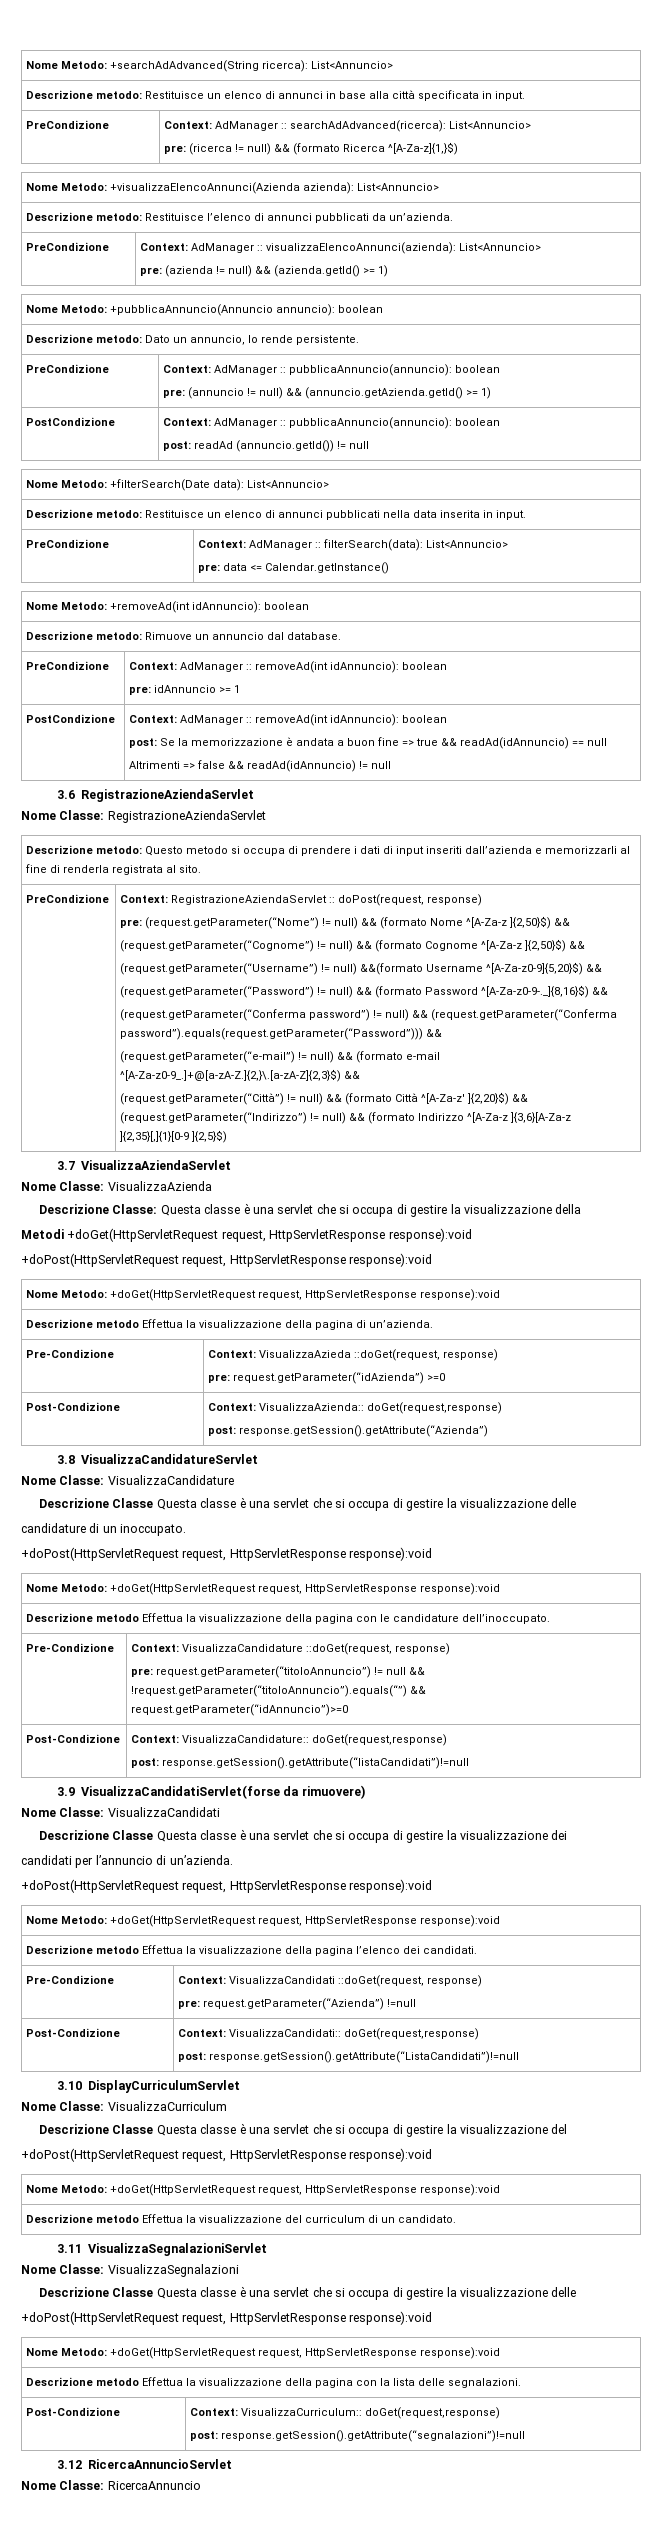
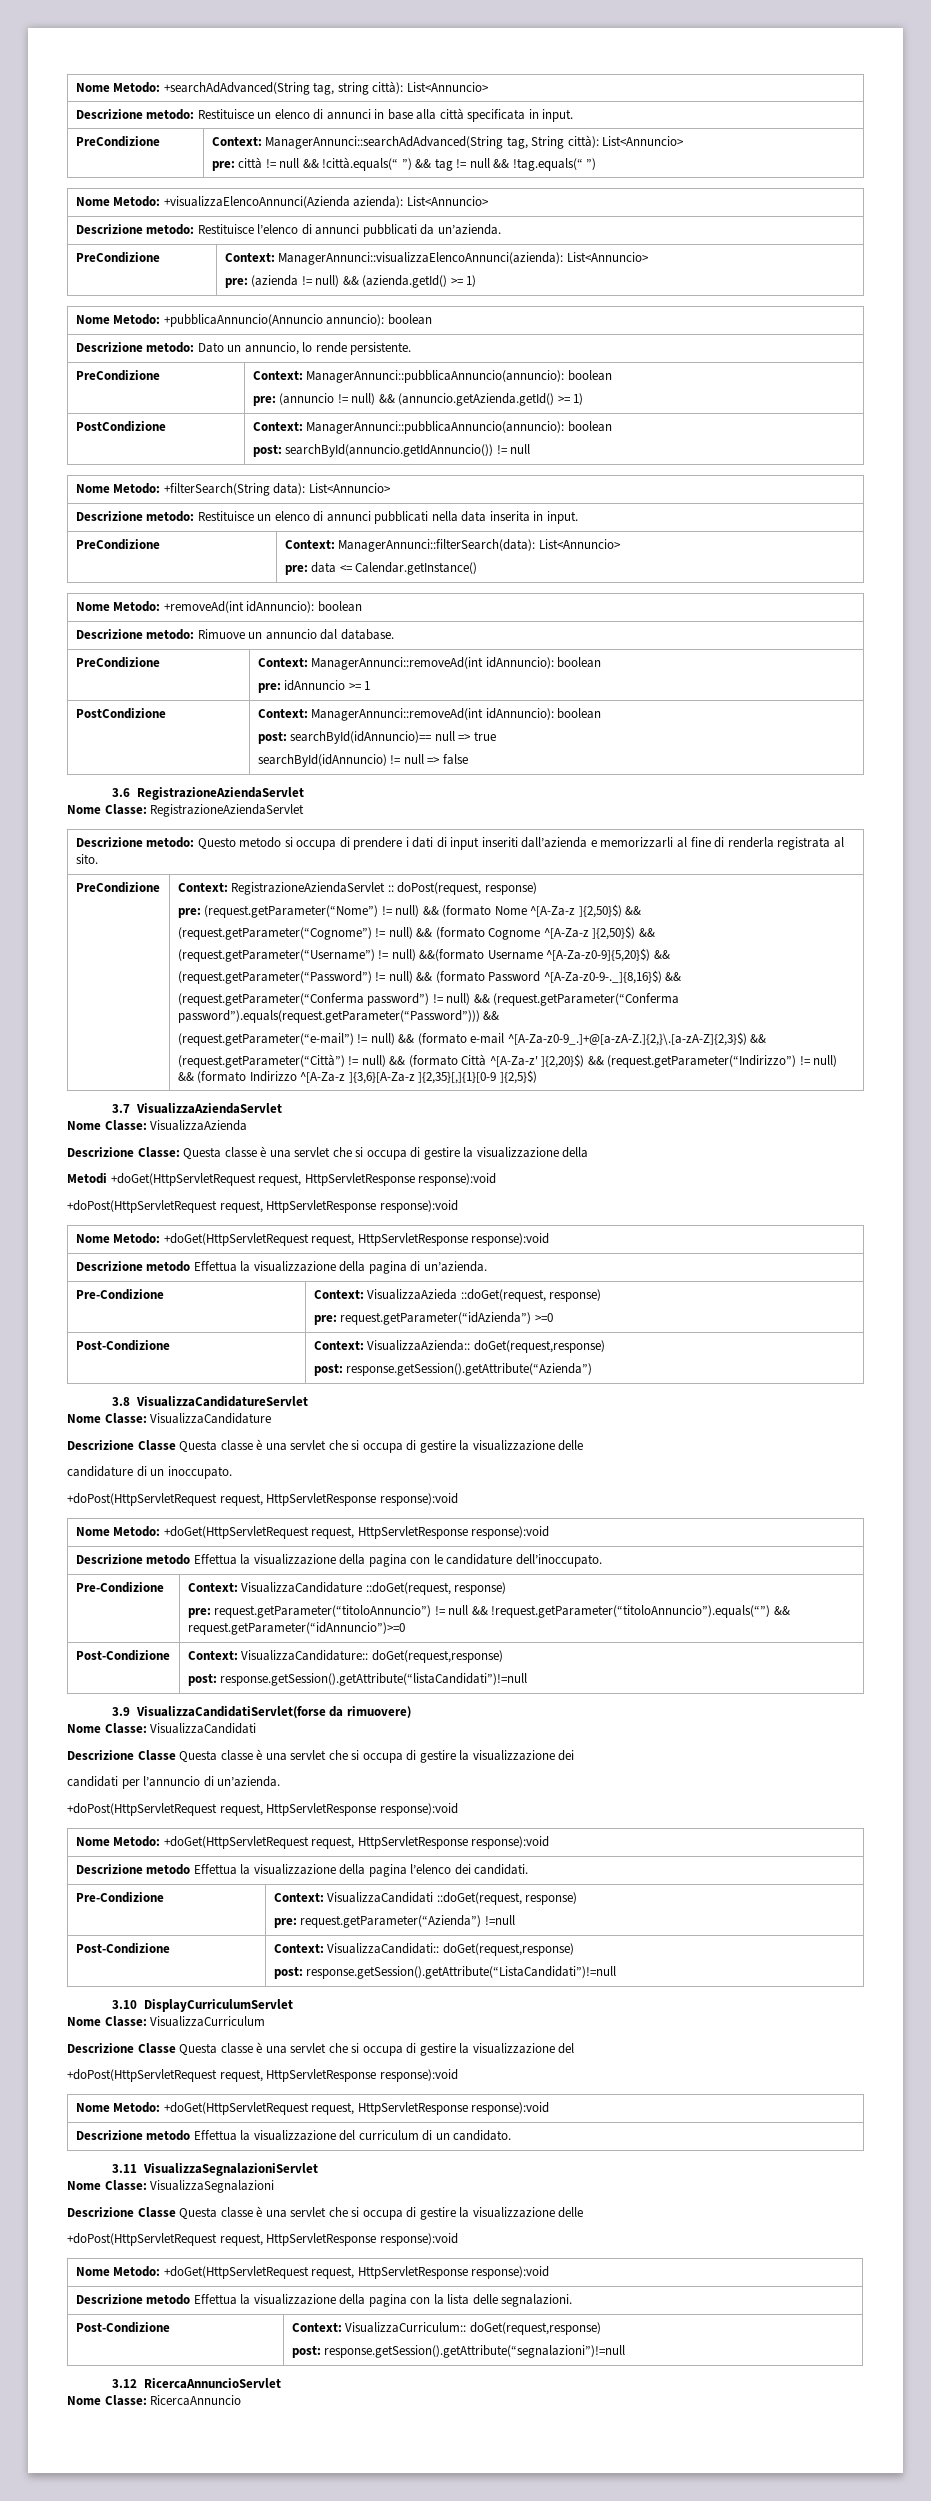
[262,60,309,72] ricerca): -> [313,81,404,95] tag, string città):
[215,120,532,132] [164,142,459,155] AdManager :: searchAdAdvanced(ricerca): List<Annuncio> // pre: (ricerca != null) && (formato Ricerca ^[A-Za-z]{1,}$) -> [265,135,685,149] [211,157,597,171] ManagerAnnunci::searchAdAdvanced(String tag, String città): List<Annuncio> // pre: città != null && !città.equals(“ ”) && tag != null && !tag.equals(“ ”)
[191,242,457,254] AdManager :: visualizzaElencoAnnunci(azienda): -> [278,252,564,265] ManagerAnnunci::visualizzaElencoAnnunci(azienda):
[214,364,453,376] AdManager :: pubblicaAnnuncio(annuncio): -> [306,370,565,383] ManagerAnnunci::pubblicaAnnuncio(annuncio):
[214,417,501,429] [163,440,335,452] AdManager :: pubblicaAnnuncio(annuncio): boolean // post: readAd (annuncio.getId()) -> [306,421,612,434] [252,444,494,457] ManagerAnnunci::pubblicaAnnuncio(annuncio): boolean // post: searchById(annuncio.getIdAnnuncio())
[110,479,211,491] +filterSearch(Date -> [163,483,270,496] +filterSearch(String
[249,539,424,551] AdManager :: filterSearch(data): -> [338,539,536,552] ManagerAnnunci::filterSearch(data):
[180,661,329,673] AdManager :: removeAd(int -> [311,657,484,670] ManagerAnnunci::removeAd(int
[180,714,329,726] AdManager :: removeAd(int -> [311,708,484,721] ManagerAnnunci::removeAd(int
[160,737,400,746] Se la memorizzazione è andata a buon fine -> [290,731,455,744] searchById(idAnnuncio)== null
[441,737,608,749] [129,761,181,769] && readAd(idAnnuncio) == null // Altrimenti -> [257,754,424,767] // searchById(idAnnuncio) != null
[228,760,392,772] && readAd(idAnnuncio) != null -> (468, 759) none

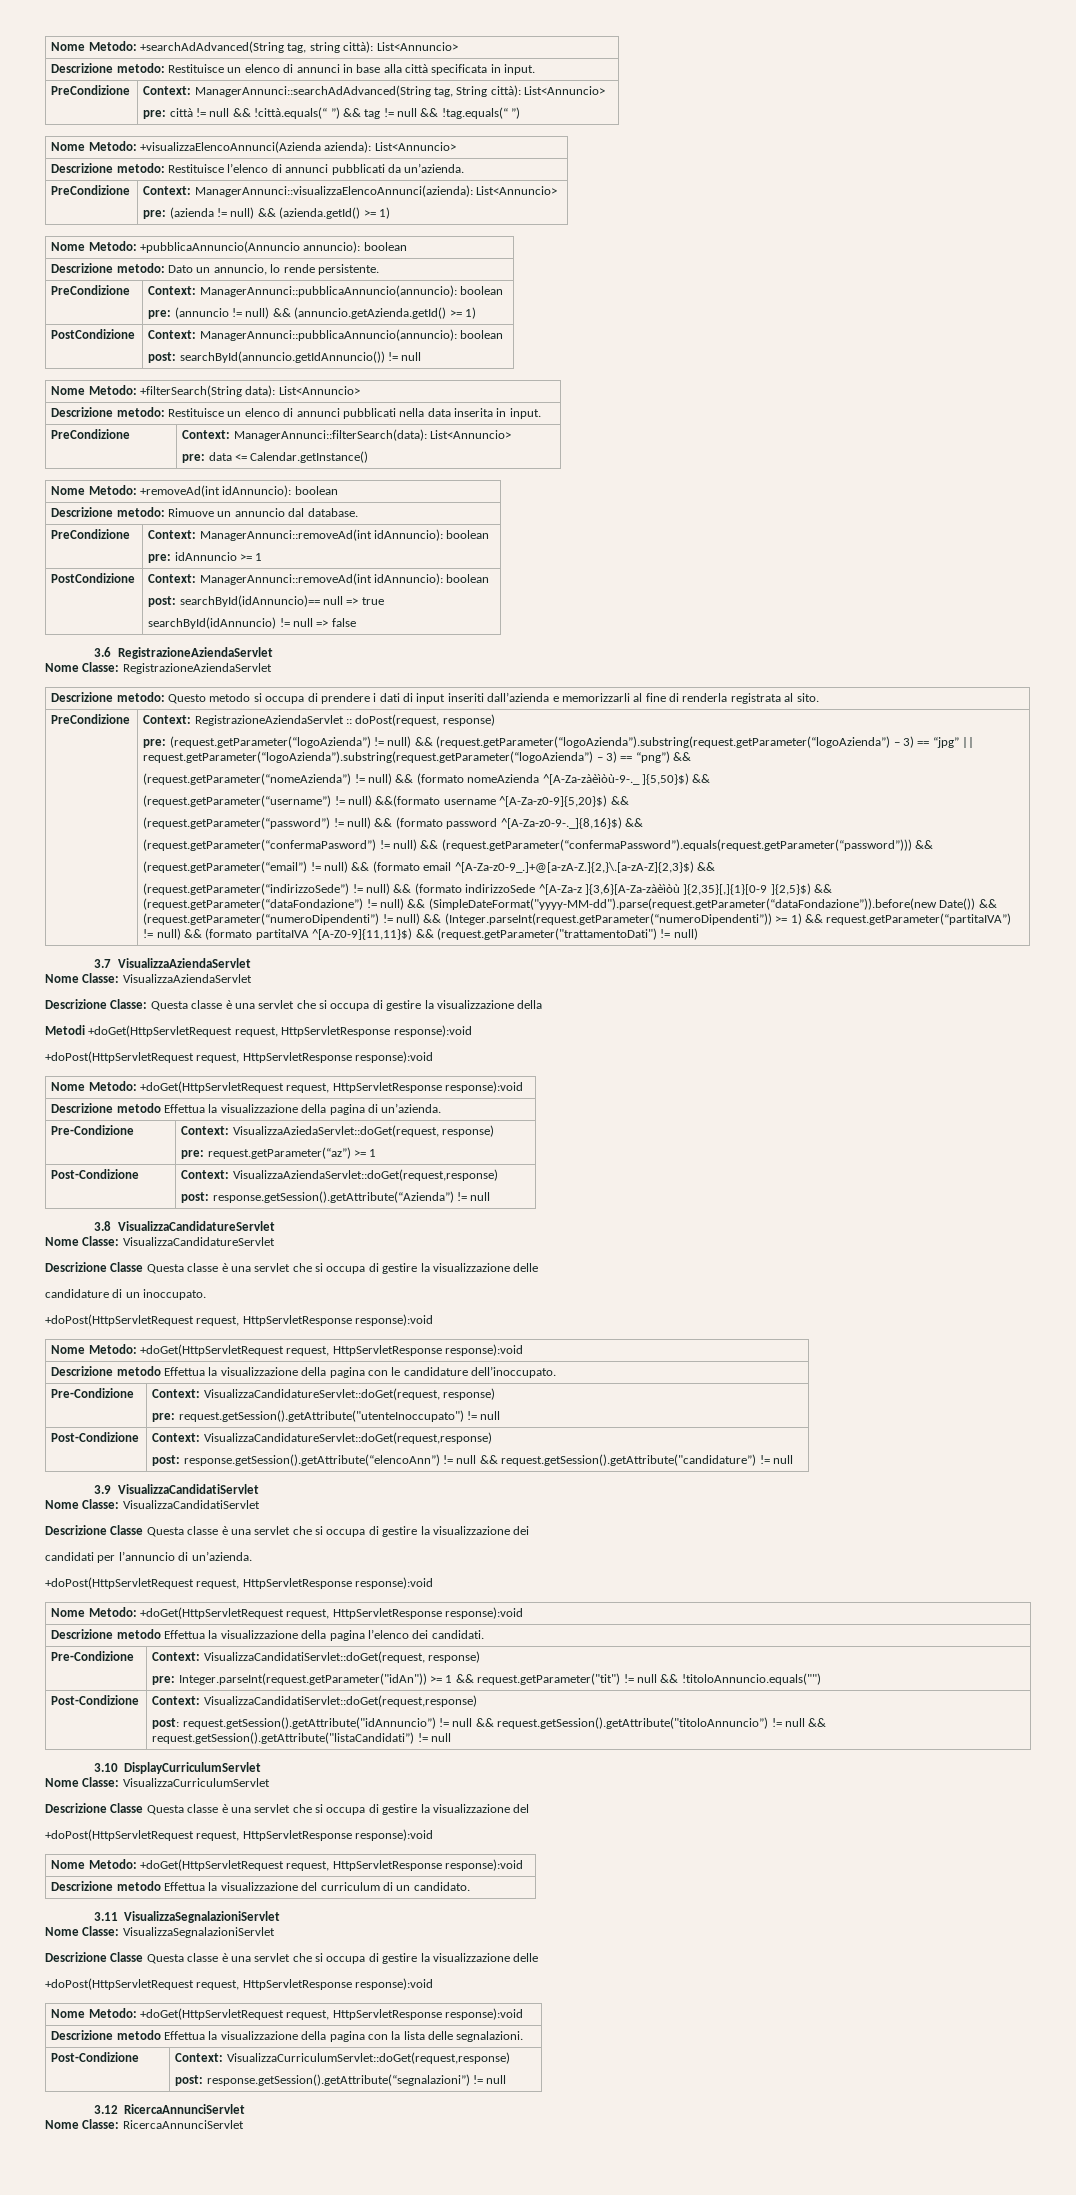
[204,904,642,918] [177,926,655,940] [177,948,670,962] [177,970,682,984] [177,993,680,1006] [177,1010,500,1023] [177,1032,767,1046] [177,1054,838,1068] [177,1070,537,1084] (request.getParameter(“Nome”) != null) && (formato Nome ^[A-Za-z ]{2,50}$) && // (request.getParameter(“Cognome”) != null) && (formato Cognome ^[A-Za-z ]{2,50}$) && // (request.getParameter(“Username”) != null) &&(formato Username ^[A-Za-z0-9]{5,20}$) && // (request.getParameter(“Password”) != null) && (formato Password ^[A-Za-z0-9-._]{8,16}$) && // (request.getParameter(“Conferma password”) != null) && (request.getParameter(“Conferma password”).equals(request.getParameter(“Password”))) && // (request.getParameter(“e-mail”) != null) && (formato e-mail ^[A-Za-z0-9_.]+@[a-zA-Z.]{2,}\.[a-zA-Z]{2,3}$) && // (request.getParameter(“Città”) != null) && (formato Città ^[A-Za-z' ]{2,20}$) && (request.getParameter(“Indirizzo”) != null) && (formato Indirizzo ^[A-Za-z ]{3,6}[A-Za-z ]{2,35}[,]{1}[0-9 ]{2,5}$) -> [169,736,975,748] [143,751,692,763] [143,773,711,785] [143,795,629,807] [143,817,643,829] [143,839,934,851] [143,861,715,873] [143,883,833,895] [143,898,997,910] [143,913,1012,925] [143,928,698,940] (request.getParameter(“logoAzienda”) != null) && (request.getParameter(“logoAzienda”).substring(request.getParameter(“logoAzienda”) – 3) == “jpg” || request.getParameter(“logoAzienda”).substring(request.getParameter(“logoAzienda”) – 3) == “png”) && // (request.getParameter(“nomeAzienda”) != null) && (formato nomeAzienda ^[A-Za-zàèìòù-9-._ ]{5,50}$) && // (request.getParameter(“username”) != null) &&(formato username ^[A-Za-z0-9]{5,20}$) && // (request.getParameter(“password”) != null) && (formato password ^[A-Za-z0-9-._]{8,16}$) && // (request.getParameter(“confermaPasword”) != null) && (request.getParameter(“confermaPassword”).equals(request.getParameter(“password”))) && // (request.getParameter(“email”) != null) && (formato email ^[A-Za-z0-9_.]+@[a-zA-Z.]{2,}\.[a-zA-Z]{2,3}$) && // (request.getParameter(“indirizzoSede”) != null) && (formato indirizzoSede ^[A-Za-z ]{3,6}[A-Za-zàèìòù ]{2,35}[,]{1}[0-9 ]{2,5}$) && (request.getParameter(“dataFondazione”) != null) && (SimpleDateFormat("yyyy-MM-dd").parse(request.getParameter(“dataFondazione”)).before(new Date()) && (request.getParameter(“numeroDipendenti”) != null) && (Integer.parseInt(request.getParameter(“numeroDipendenti”)) >= 1) && request.getParameter(“partitaIVA”) != null) && (formato partitaIVA ^[A-Z0-9]{11,11}$) && (request.getParameter("trattamentoDati") != null)
[150,1120,248,1131] VisualizzaAzienda -> [122,974,252,983] VisualizzaAziendaServlet
[367,1289,602,1302] [313,1312,553,1325] [75,1340,170,1351] [313,1340,605,1353] VisualizzaAzieda ::doGet(request, response) // pre: request.getParameter(“idAzienda”) >=0 // Post-Condizione | Context: VisualizzaAzienda:: doGet(request,response) -> [232,1125,495,1137] [181,1147,377,1159] [51,1169,140,1179] [181,1169,498,1181] VisualizzaAziedaServlet::doGet(request, response) // pre: request.getParameter(“az”) >= 1 // Post-Condizione | Context: VisualizzaAziendaServlet::doGet(request,response)
(593, 1369) none -> [457,1192,491,1201] != null
[150,1413,272,1424] VisualizzaCandidature -> [122,1237,275,1246] VisualizzaCandidatureServlet
[241,1582,507,1595] [187,1605,790,1618] [187,1622,405,1635] [75,1650,170,1661] [187,1650,503,1663] [187,1673,528,1686] [112,1706,411,1718] [67,1723,257,1734] VisualizzaCandidature ::doGet(request, response) // pre: request.getParameter(“titoloAnnuncio”) != null && !request.getParameter(“titoloAnnuncio”).equals(“”) && request.getParameter(“idAnnuncio”)>=0 // Post-Condizione | Context: VisualizzaCandidature:: doGet(request,response) // post: response.getSession().getAttribute(“listaCandidati”)!=null // 3.9 VisualizzaCandidatiServlet(forse da rimuovere) // Nome Classe: VisualizzaCandidati -> [203,1388,496,1400] [152,1410,501,1422] [51,1432,140,1442] [152,1432,492,1444] [152,1454,793,1466] [93,1484,259,1494] [45,1499,260,1509] VisualizzaCandidatureServlet::doGet(request, response) // pre: request.getSession().getAttribute("utenteInoccupato") != null // Post-Condizione | Context: VisualizzaCandidatureServlet::doGet(request,response) // post: response.getSession().getAttribute(“elencoAnn”) != null && request.getSession().getAttribute("candidature”) != null // 3.9 VisualizzaCandidatiServlet // Nome Classe: VisualizzaCandidatiServlet
[327,1892,578,1905] [273,1915,515,1928] [75,1943,170,1954] [273,1943,574,1956] [273,1966,617,1979] VisualizzaCandidati ::doGet(request, response) // pre: request.getParameter(“Azienda”) !=null // Post-Condizione | Context: VisualizzaCandidati:: doGet(request,response) // post: response.getSession().getAttribute(“ListaCandidati”)!=null -> [203,1651,481,1663] [152,1673,821,1685] [51,1695,140,1705] [152,1695,477,1707] [152,1717,827,1729] [152,1732,452,1744] VisualizzaCandidatiServlet::doGet(request, response) // pre: Integer.parseInt(request.getParameter("idAn")) >= 1 && request.getParameter("tit") != null && !titoloAnnuncio.equals("") // Post-Condizione | Context: VisualizzaCandidatiServlet::doGet(request,response) // post: request.getSession().getAttribute("idAnnuncio”) != null && request.getSession().getAttribute("titoloAnnuncio”) != null && request.getSession().getAttribute("listaCandidati”) != null
[150,2016,266,2027] VisualizzaCurriculum -> [122,1778,270,1787] VisualizzaCurriculumServlet
[150,2180,275,2193] VisualizzaSegnalazioni -> [122,1927,275,1938] VisualizzaSegnalazioniServlet
[345,2322,601,2335] [291,2345,626,2358] VisualizzaCurriculum:: doGet(request,response) // post: response.getSession().getAttribute(“segnalazioni”)!=null -> [226,2052,510,2064] [175,2074,507,2086] VisualizzaCurriculumServlet::doGet(request,response) // post: response.getSession().getAttribute(“segnalazioni”) != null
[143,2378,281,2389] [67,2395,242,2406] RicercaAnnuncioServlet // Nome Classe: RicercaAnnuncio -> [123,2104,245,2114] [45,2119,244,2129] RicercaAnnunciServlet // Nome Classe: RicercaAnnunciServlet

